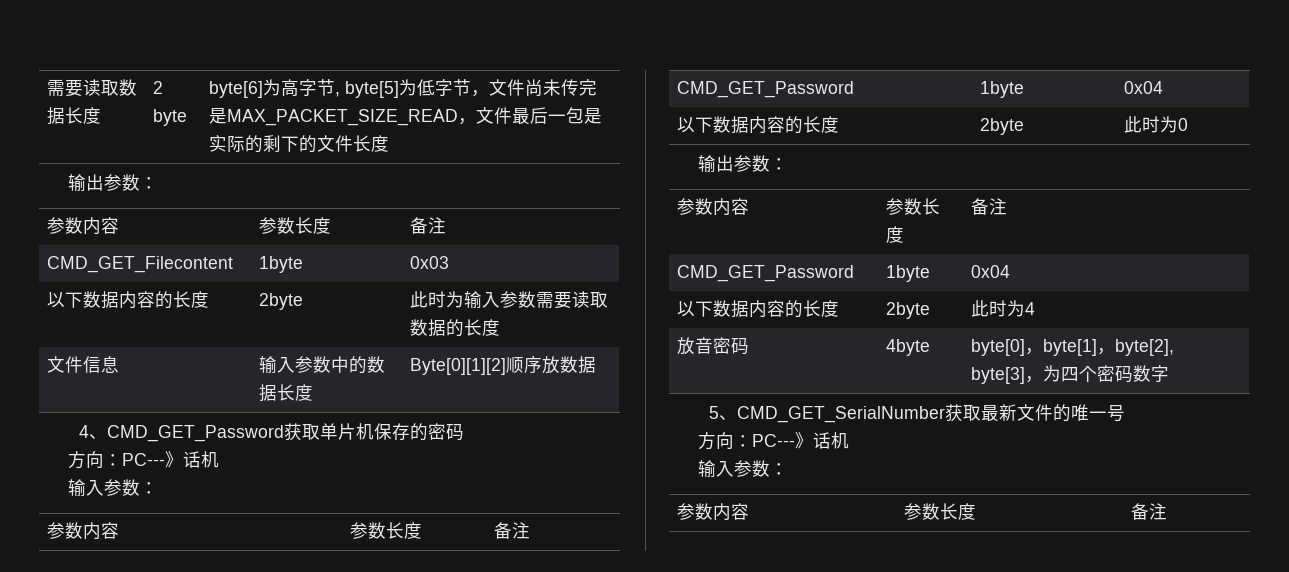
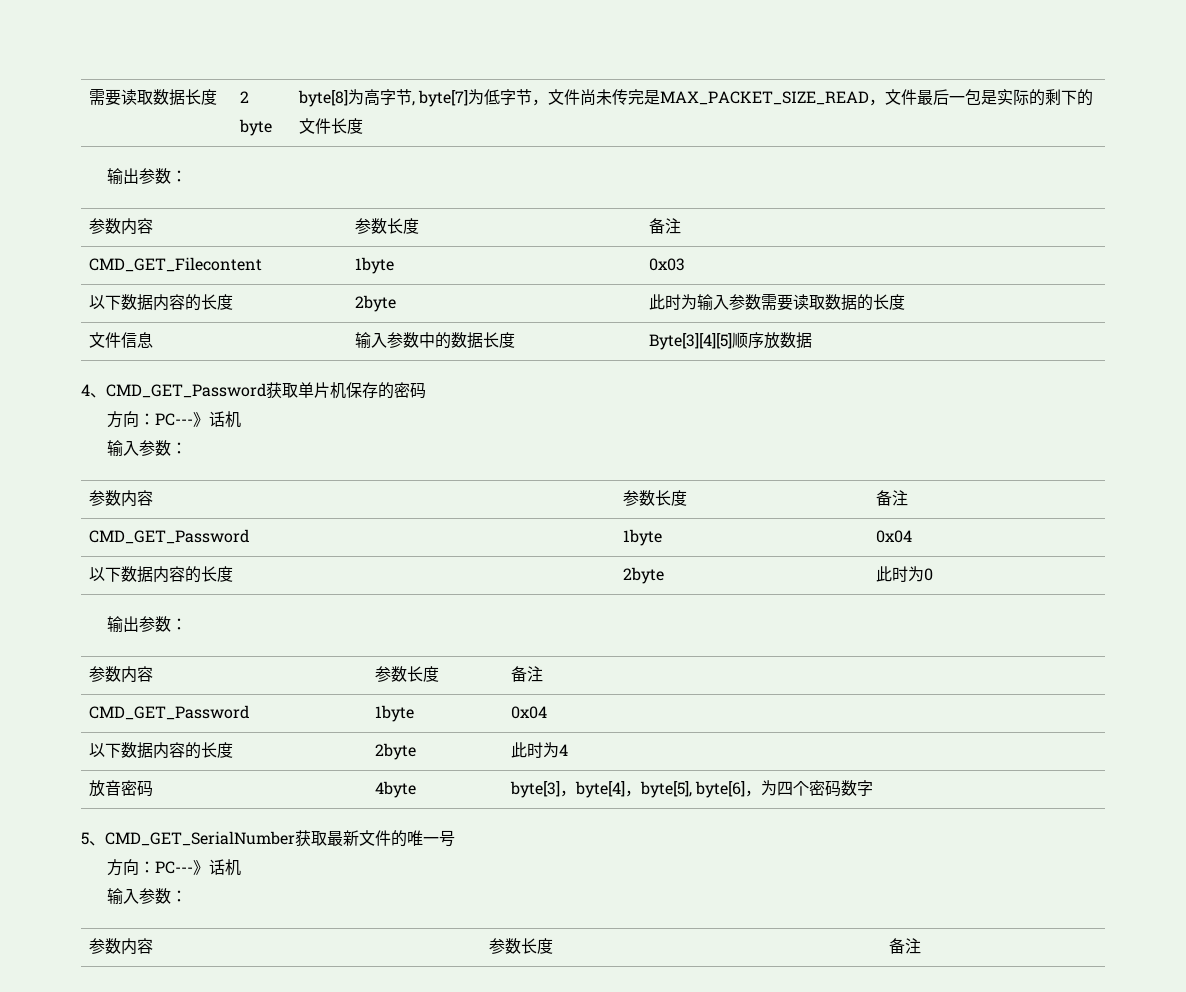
[209,81,264,98] byte[6] -> [297,90,348,107] byte[8]
[345,81,400,98] byte[5] -> [418,90,469,107] byte[7]
[410,358,507,375] Byte[0][1][2] -> [648,333,732,350] Byte[3][4][5]
[971,339,1175,356] [971,367,1026,384] byte[0]，byte[1]，byte[2], byte[3] -> [509,781,746,798] byte[3]，byte[4]，byte[5], byte[6]

